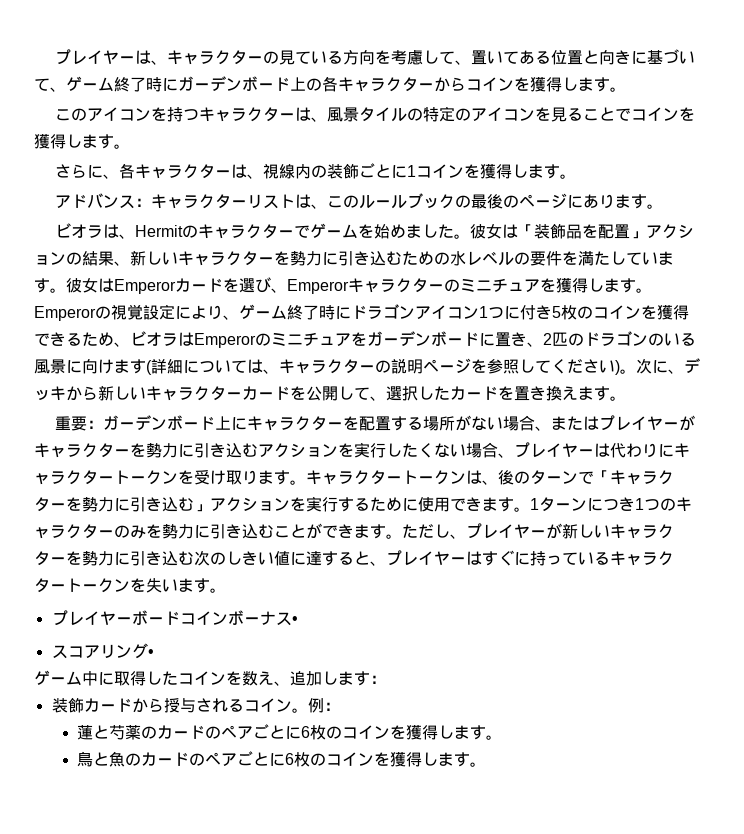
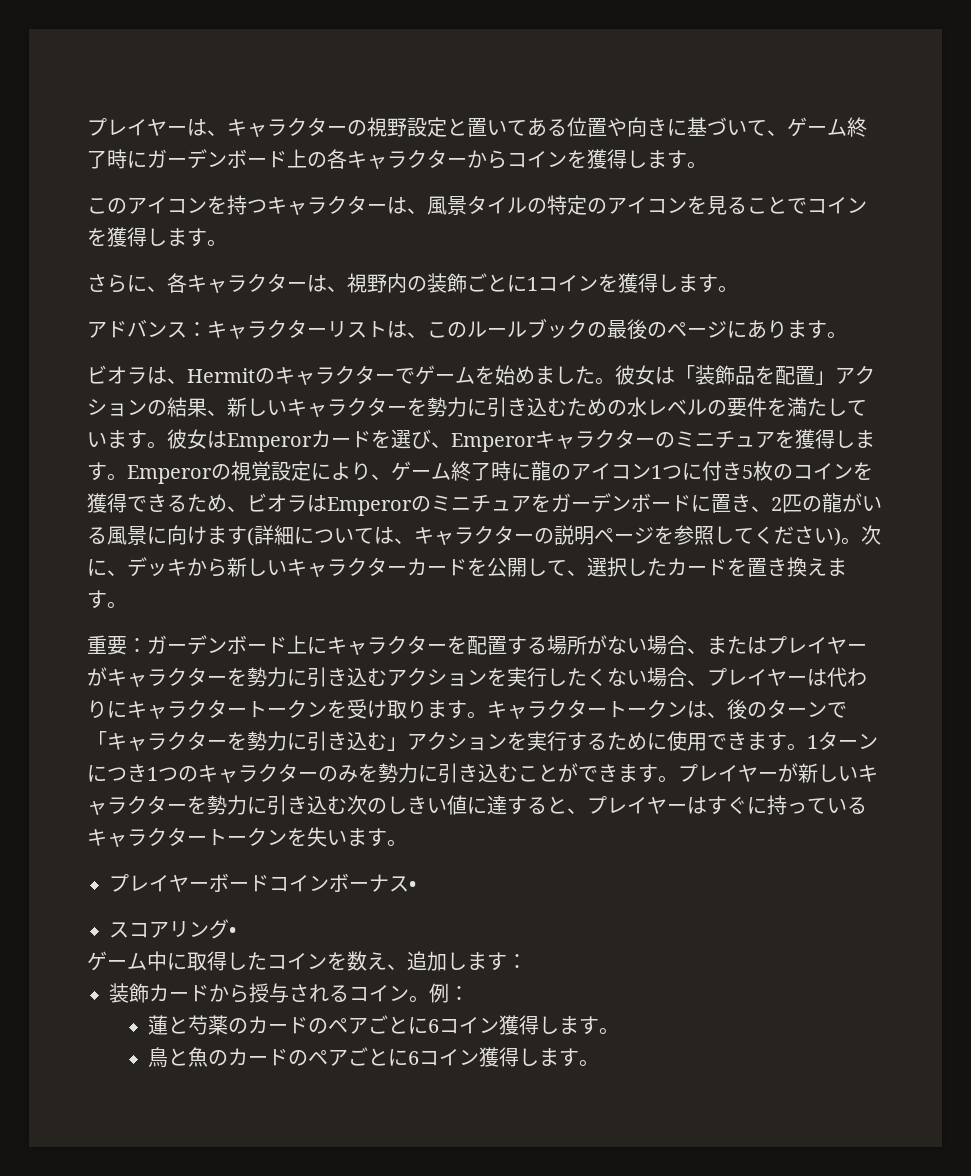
[278,50,471,65] 見ている方向を考慮して、 -> [367,117,467,137] 視野設定と
[582,50,599,64] と -> [607,118,627,137] や
[278,164,295,179] 線 -> [367,274,387,293] 野
[351,304,415,319] ドラゴン -> [531,461,571,481] 龍の
[584,331,664,346] ドラゴンの -> [822,493,862,513] 龍が
[402,524,466,539] ただし、 -> (678, 779) none
[309,725,406,740] 枚のコインを -> [438,1017,499,1034] コイン
[293,752,390,767] 枚のコインを -> [418,1049,479,1066] コイン

